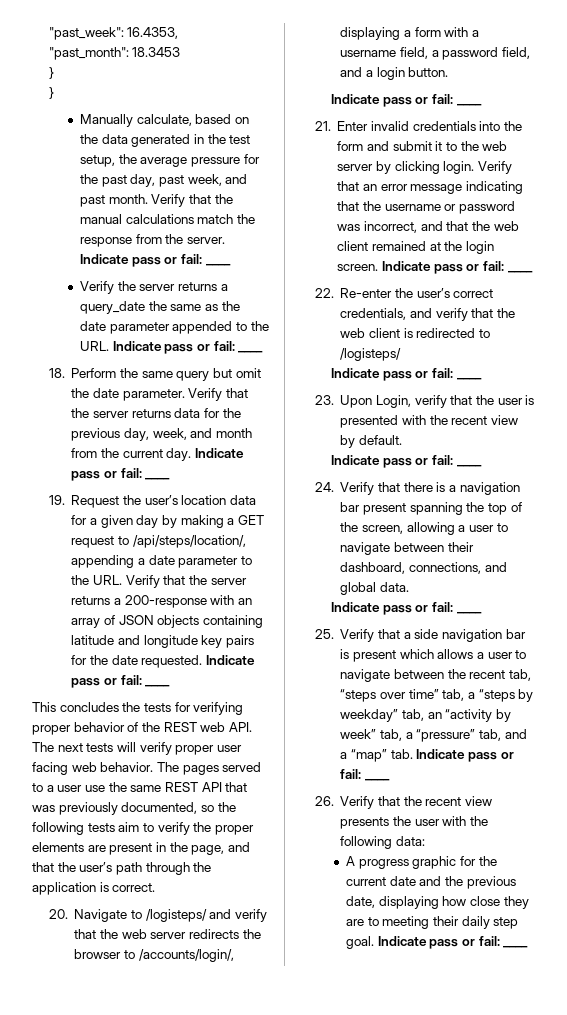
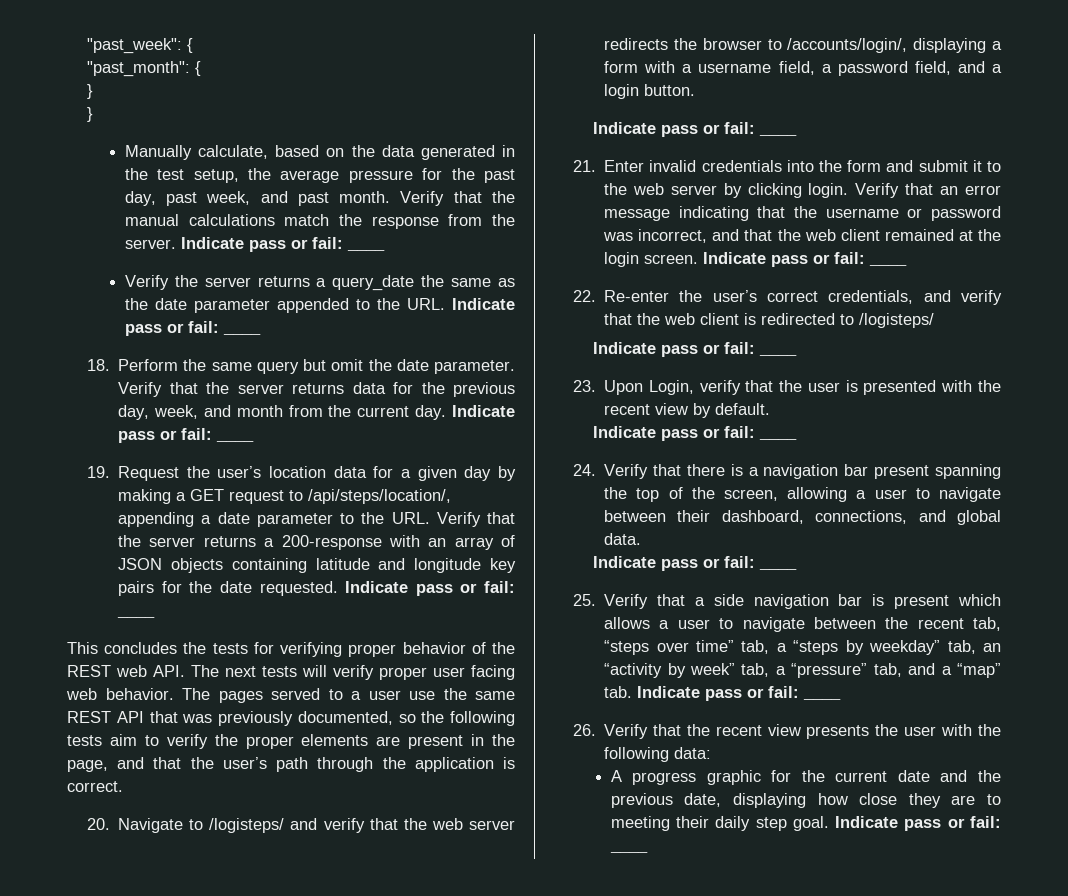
[127,27,179,39] 16.4353, -> [186,38,193,53] {
[132,47,181,57] 18.3453 -> [194,61,201,76] {

